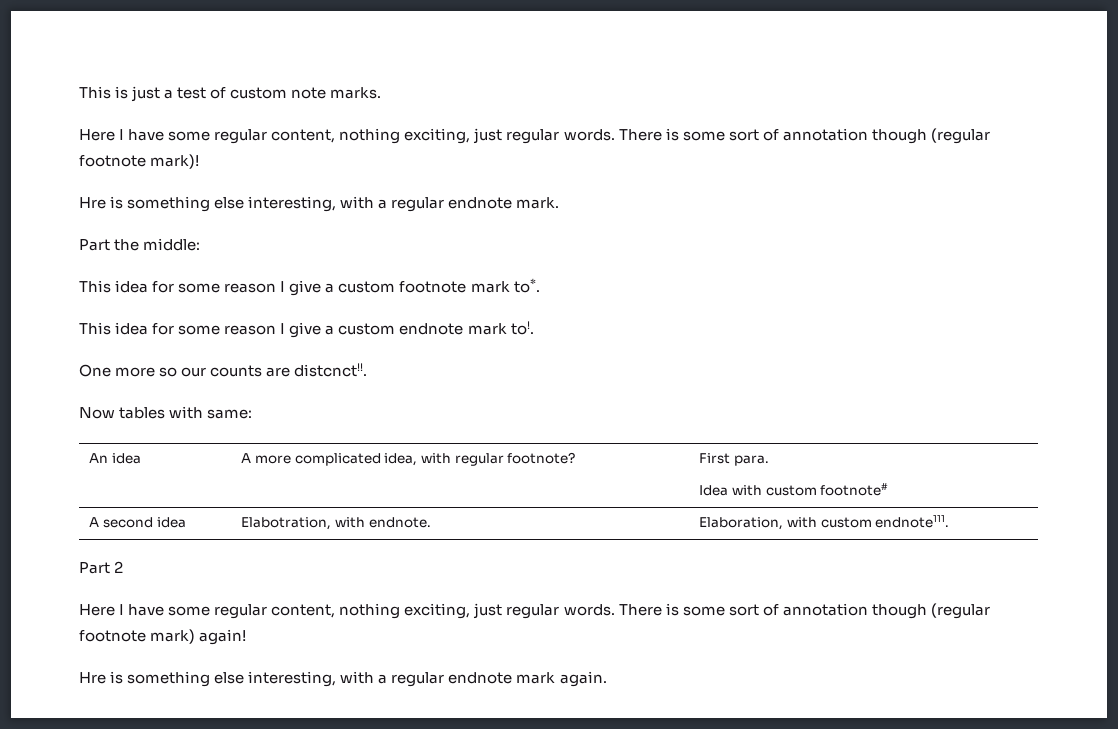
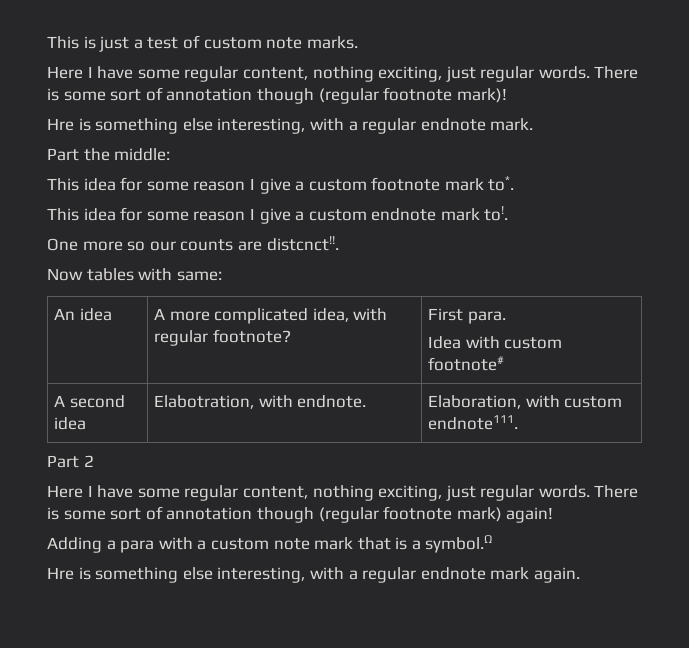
(247, 637) none -> [47,535,493,553] // Adding a para with a custom note mark that is a symbol.Ω

